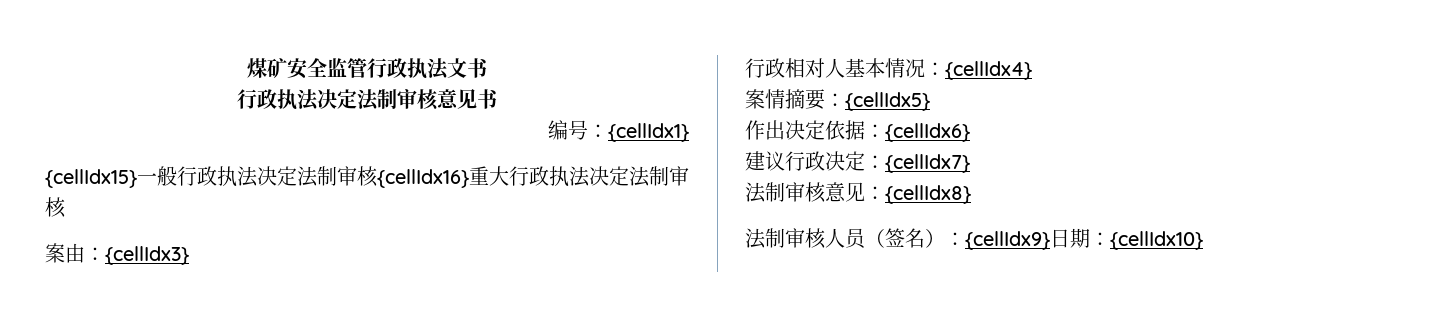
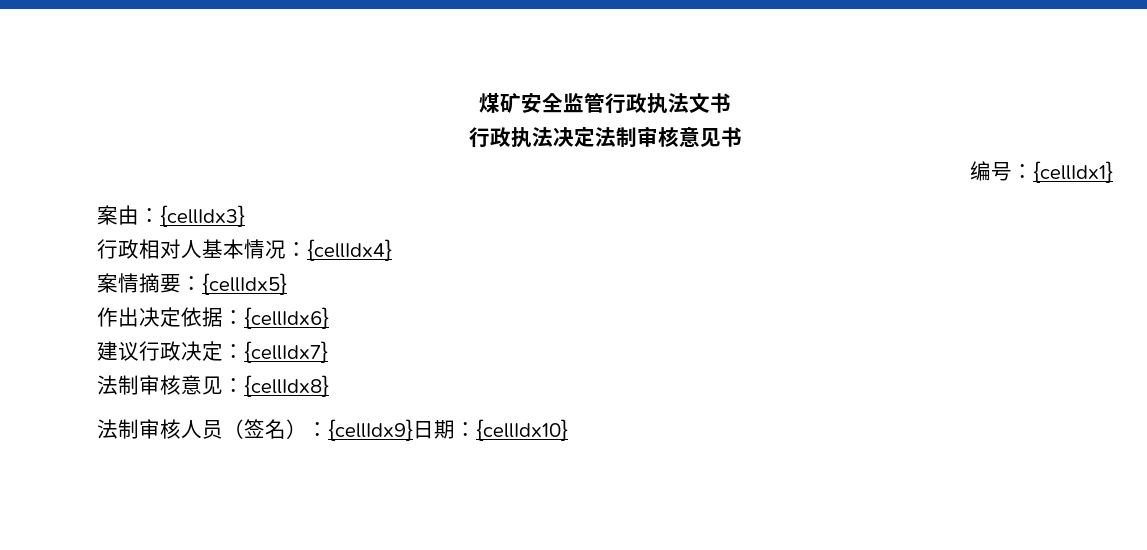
[45,166,689,188] [45,197,66,218] // {cellIdx15}一般行政执法决定法制审核{cellIdx16}重大行政执法决定法制审核 -> (1113, 172) none

